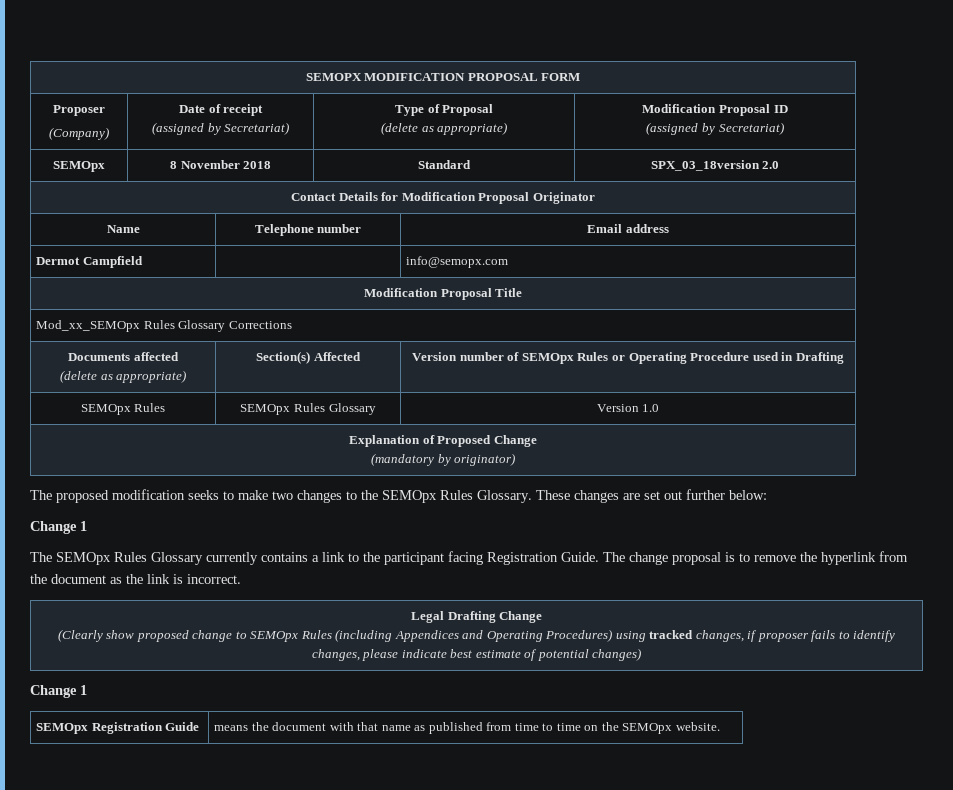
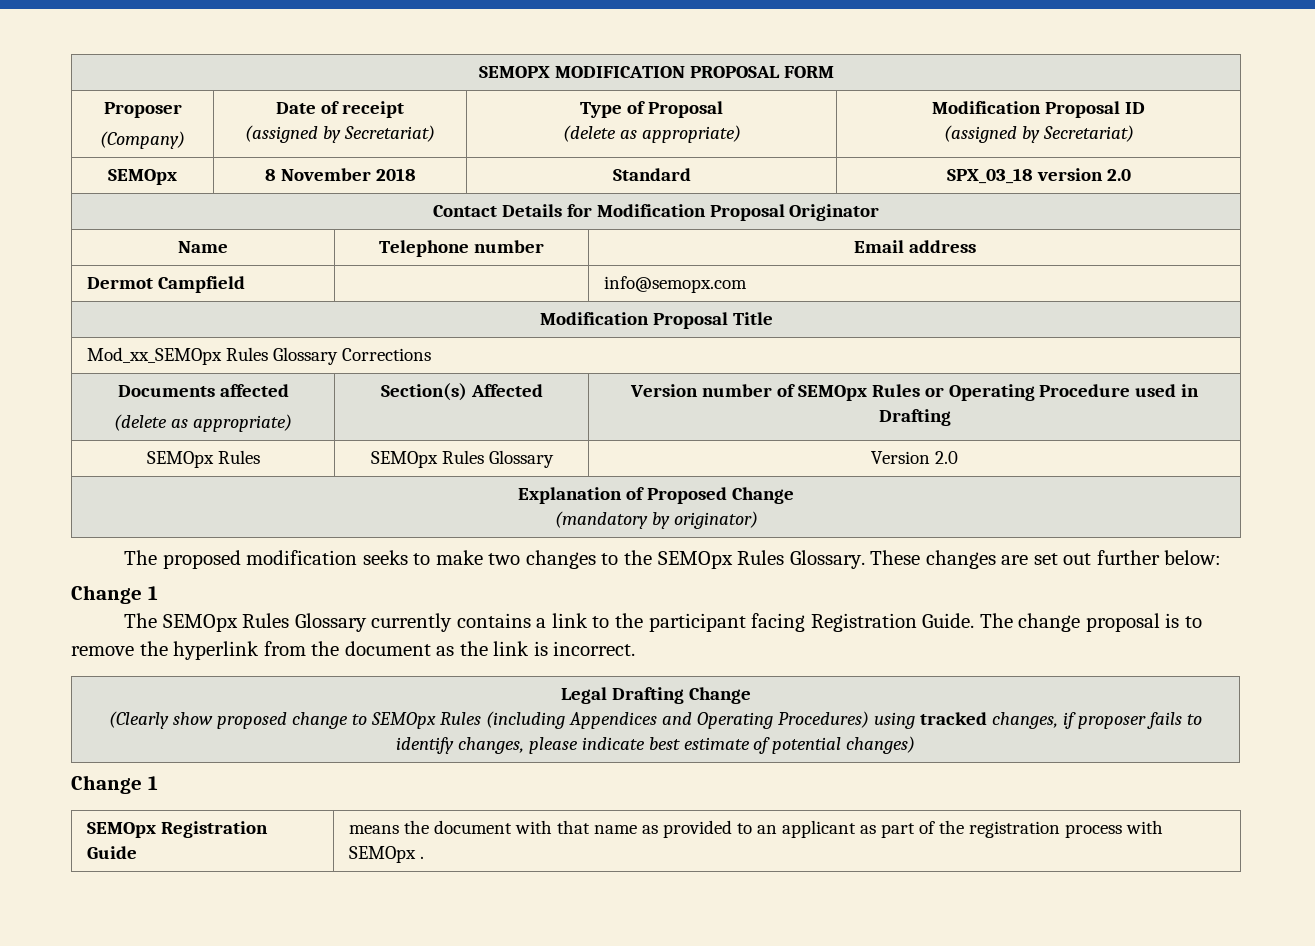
[650,160,760,171] SPX_03_18version -> [946,168,1103,184] SPX_03_18 version
[642,404,660,412] 1.0 -> [934,451,958,464] 2.0
[428,722,720,734] published from time to time on the SEMOpx website. -> [662,820,1163,838] [348,846,424,863] provided to an applicant as part of the registration process with SEMOpx .

